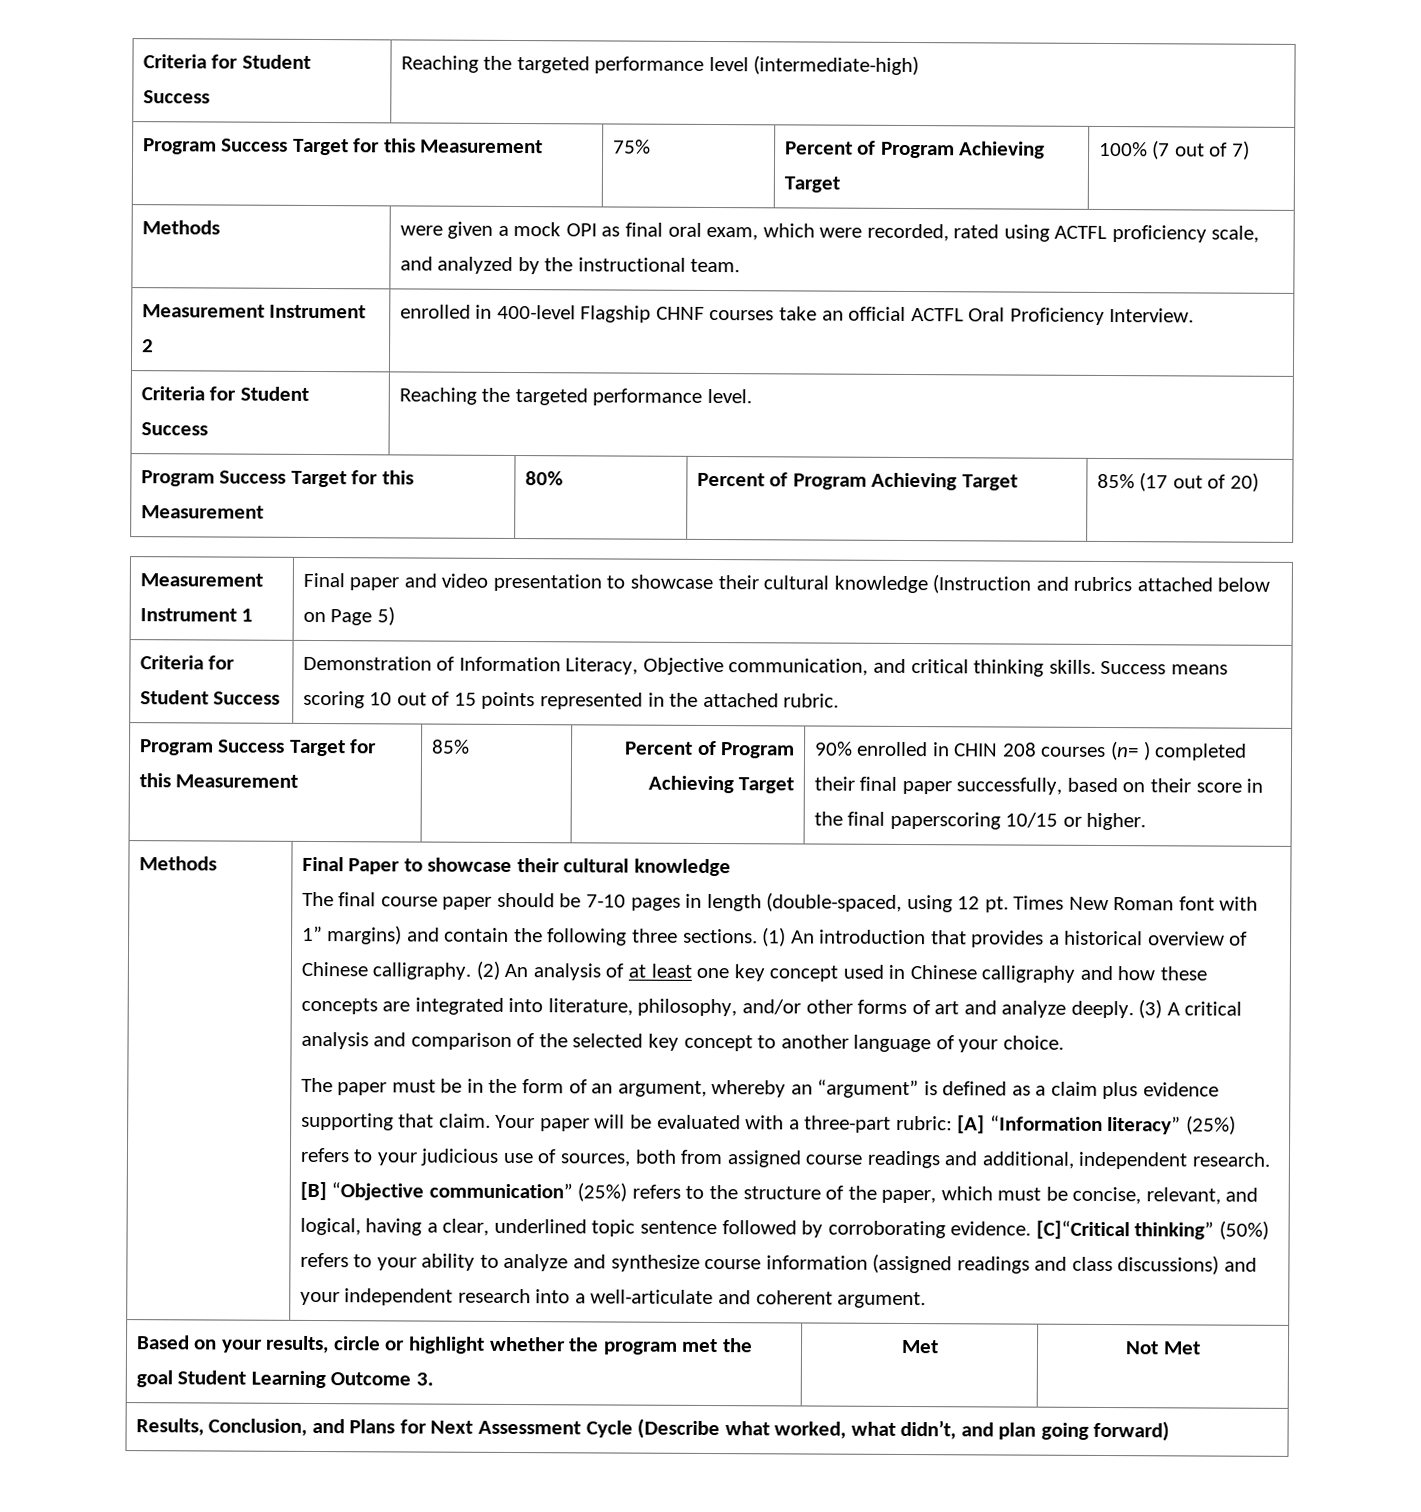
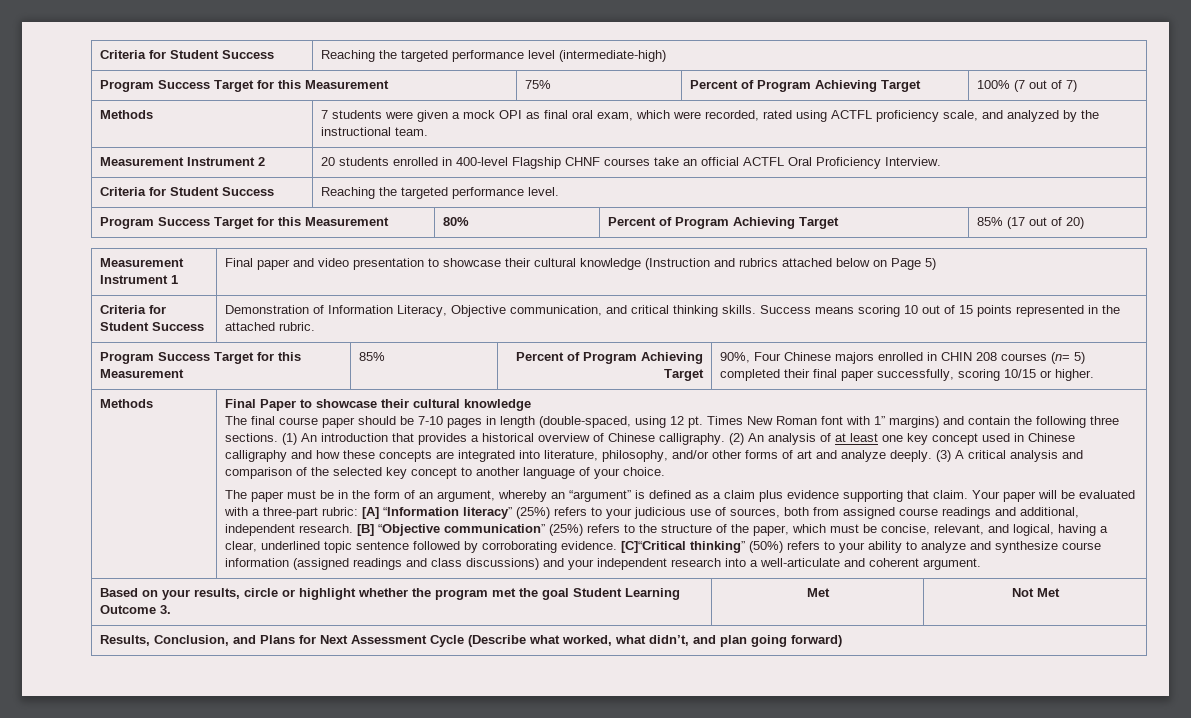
(220, 227) none -> [320,110,382,119] 7 students
(154, 346) none -> [320,157,389,166] 20 students
[814,741,853,756] 90% -> [719,352,874,364] 90%, Four Chinese majors
[1142,741,1151,761] ) -> [1073,352,1085,364] 5)
[1066,777,1264,793] [813,811,1001,830] based on their score in the final paperscoring -> [957,369,1000,381] scoring

